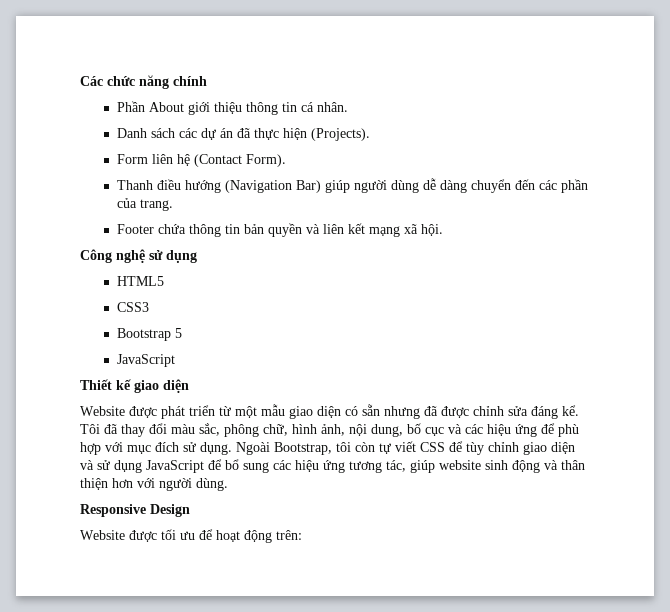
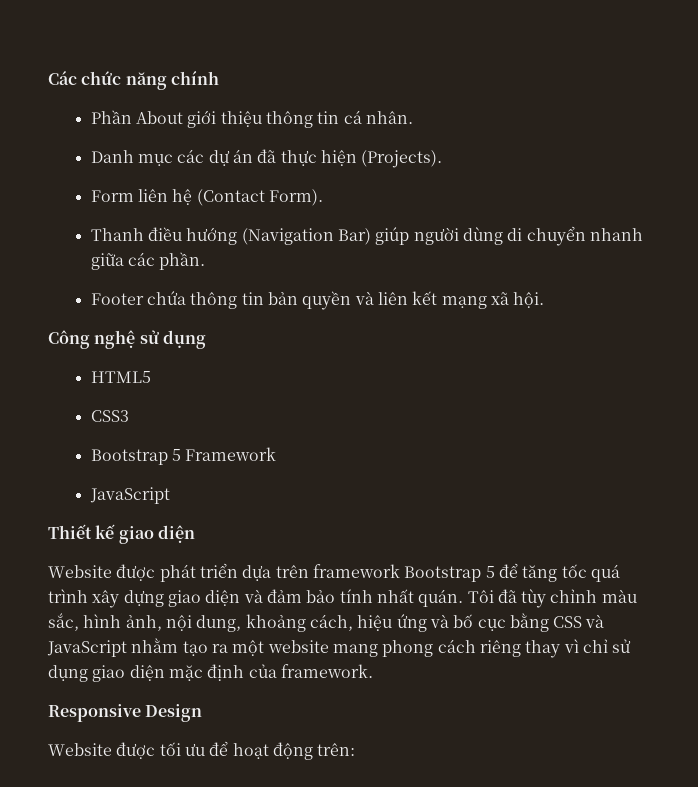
[150,128,175,138] sách -> [138,154,174,166] mục
[422,178,588,193] [116,198,173,211] dễ dàng chuyển đến các phần của trang. -> [507,226,643,246] [90,252,206,270] di chuyển nhanh giữa các phần.
(182, 333) none -> [185,447,277,461] Framework
[219,404,579,419] [80,423,579,437] [80,441,575,455] [80,459,585,473] [80,478,228,491] từ một mẫu giao diện có sẵn nhưng đã được chỉnh sửa đáng kể. Tôi đã thay đổi màu sắc, phông chữ, hình ảnh, nội dung, bố cục và các hiệu ứng để phù hợp với mục đích sử dụng. Ngoài Bootstrap, tôi còn tự viết CSS để tùy chỉnh giao diện và sử dụng JavaScript để bổ sung các hiệu ứng tương tác, giúp website sinh động và thân thiện hơn với người dùng. -> [242,563,620,582] [48,589,637,608] [48,613,605,632] [47,638,632,658] [48,664,373,682] dựa trên framework Bootstrap 5 để tăng tốc quá trình xây dựng giao diện và đảm bảo tính nhất quán. Tôi đã tùy chỉnh màu sắc, hình ảnh, nội dung, khoảng cách, hiệu ứng và bố cục bằng CSS và JavaScript nhằm tạo ra một website mang phong cách riêng thay vì chỉ sử dụng giao diện mặc định của framework.

